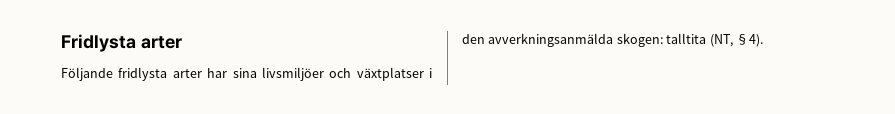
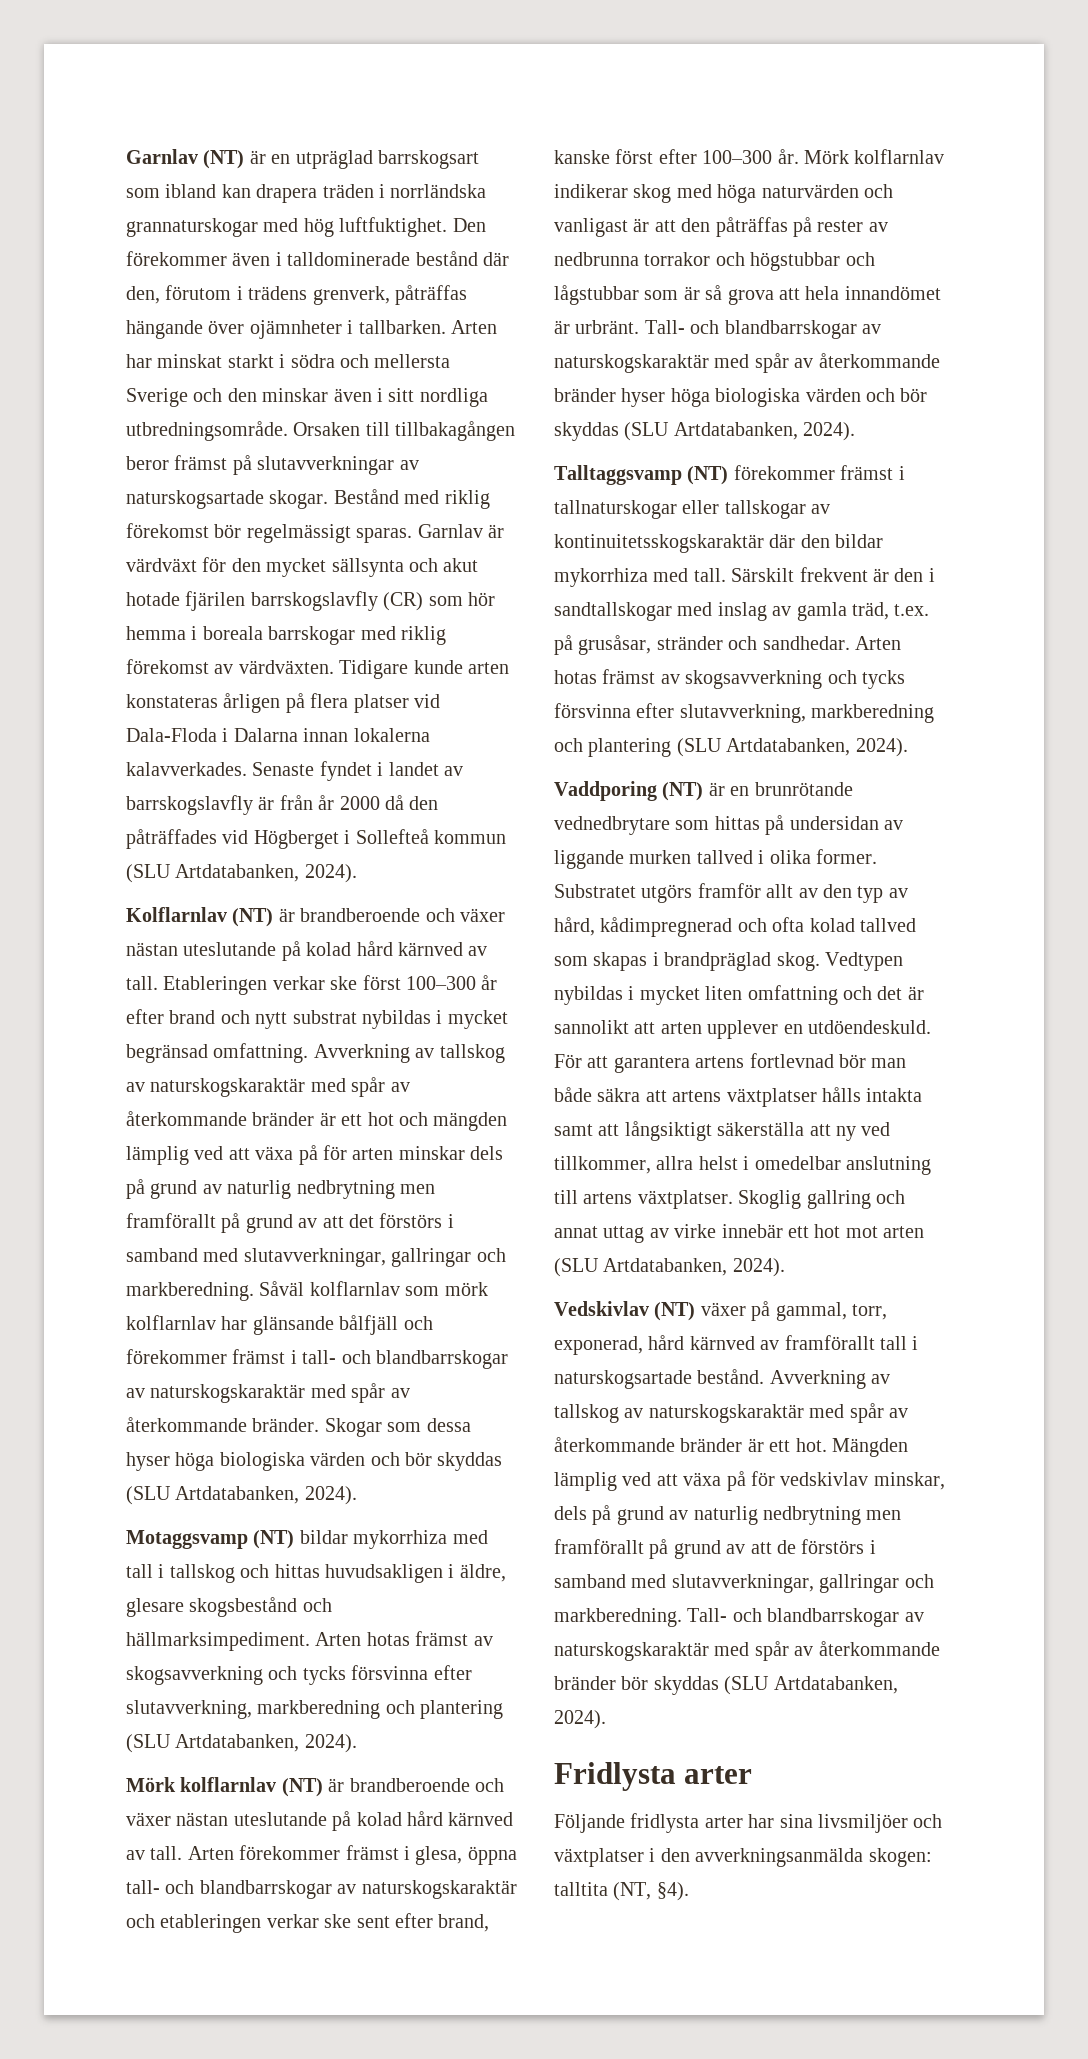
(61, 43) none -> [126,149,479,169] [126,184,487,203] [126,217,486,237] [126,251,509,266] [126,285,467,305] [126,320,497,339] [126,354,451,368] [126,388,488,407] [126,421,516,441] [126,455,419,475] [126,489,490,509] [126,523,504,543] [126,557,479,577] [126,591,495,611] [126,626,446,645] [126,659,509,679] [126,693,440,713] [126,728,430,742] [126,761,463,781] [126,795,439,815] [126,829,506,849] [126,864,357,883] [126,907,505,927] [126,941,488,961] [126,975,498,995] [126,1009,508,1029] [126,1043,505,1063] [126,1077,410,1097] [126,1111,508,1131] [126,1145,504,1165] [126,1179,435,1199] [126,1213,454,1233] [126,1248,506,1267] [126,1281,488,1301] [126,1315,433,1335] [126,1349,508,1369] [126,1383,410,1403] [126,1417,471,1437] [126,1452,503,1471] [126,1486,357,1505] [126,1530,488,1549] [126,1564,506,1583] [126,1597,332,1617] [126,1631,493,1651] [126,1665,472,1685] [126,1700,504,1719] [126,1734,357,1753] [126,1777,504,1797] [126,1811,514,1831] [126,1845,517,1865] [126,1880,517,1899] [126,1913,490,1933] [554,149,945,164] [554,184,893,203] [554,217,888,237] [554,252,875,271] [554,285,941,305] [554,320,881,339] [554,353,940,373] [554,388,928,407] [554,422,856,441] [554,465,905,485] [554,500,831,519] [554,534,884,553] [554,567,935,587] [554,602,930,621] [554,635,901,655] [554,669,905,689] [554,703,935,723] [554,738,908,757] [554,781,853,801] [554,815,903,835] [554,849,877,869] [554,883,908,903] [554,917,916,937] [554,952,903,971] [554,985,924,1005] [554,1020,931,1039] [554,1053,907,1073] [554,1087,923,1107] [554,1121,891,1141] [554,1156,931,1175] [554,1190,905,1209] [554,1224,925,1243] [554,1258,785,1277] [554,1301,887,1321] [554,1335,919,1355] [554,1369,891,1389] [554,1403,908,1423] [554,1437,908,1457] [554,1471,945,1491] [554,1505,902,1525] [554,1539,876,1559] [554,1574,934,1593] [554,1608,924,1627] [554,1641,940,1661] [554,1676,898,1695] [554,1710,606,1729] Garnlav (NT) är en utpräglad barrskogsart som ibland kan drapera träden i norrländska grannaturskogar med hög luftfuktighet. Den förekommer även i talldominerade bestånd där den, förutom i trädens grenverk, påträffas hängande över ojämnheter i tallbarken. Arten har minskat starkt i södra och mellersta Sverige och den minskar även i sitt nordliga utbredningsområde. Orsaken till tillbakagången beror främst på slutavverkningar av naturskogsartade skogar. Bestånd med riklig förekomst bör regelmässigt sparas. Garnlav är värdväxt för den mycket sällsynta och akut hotade fjärilen barrskogslavfly (CR) som hör hemma i boreala barrskogar med riklig förekomst av värdväxten. Tidigare kunde arten konstateras årligen på flera platser vid Dala-Floda i Dalarna innan lokalerna kalavverkades. Senaste fyndet i landet av barrskogslavfly är från år 2000 då den påträffades vid Högberget i Sollefteå kommun (SLU Artdatabanken, 2024). // Kolflarnlav (NT) är brandberoende och växer nästan uteslutande på kolad hård kärnved av tall. Etableringen verkar ske först 100–300 år efter brand och nytt substrat nybildas i mycket begränsad omfattning. Avverkning av tallskog av naturskogskaraktär med spår av återkommande bränder är ett hot och mängden lämplig ved att växa på för arten minskar dels på grund av naturlig nedbrytning men framförallt på grund av att det förstörs i samband med slutavverkningar, gallringar och markberedning. Såväl kolflarnlav som mörk kolflarnlav har glänsande bålfjäll och förekommer främst i tall- och blandbarrskogar av naturskogskaraktär med spår av återkommande bränder. Skogar som dessa hyser höga biologiska värden och bör skyddas (SLU Artdatabanken, 2024). // Motaggsvamp (NT) bildar mykorrhiza med tall i tallskog och hittas huvudsakligen i äldre, glesare skogsbestånd och hällmarksimpediment. Arten hotas främst av skogsavverkning och tycks försvinna efter slutavverkning, markberedning och plantering (SLU Artdatabanken, 2024). // Mörk kolflarnlav (NT) är brandberoende och växer nästan uteslutande på kolad hård kärnved av tall. Arten förekommer främst i glesa, öppna tall- och blandbarrskogar av naturskogskaraktär och etableringen verkar ske sent efter brand, kanske först efter 100–300 år. Mörk kolflarnlav indikerar skog med höga naturvärden och vanligast är att den påträffas på rester av nedbrunna torrakor och högstubbar och lågstubbar som är så grova att hela innandömet är urbränt. Tall- och blandbarrskogar av naturskogskaraktär med spår av återkommande bränder hyser höga biologiska värden och bör skyddas (SLU Artdatabanken, 2024). // Talltaggsvamp (NT) förekommer främst i tallnaturskogar eller tallskogar av kontinuitetsskogskaraktär där den bildar mykorrhiza med tall. Särskilt frekvent är den i sandtallskogar med inslag av gamla träd, t.ex. på grusåsar, stränder och sandhedar. Arten hotas främst av skogsavverkning och tycks försvinna efter slutavverkning, markberedning och plantering (SLU Artdatabanken, 2024). // Vaddporing (NT) är en brunrötande vednedbrytare som hittas på undersidan av liggande murken tallved i olika former. Substratet utgörs framför allt av den typ av hård, kådimpregnerad och ofta kolad tallved som skapas i brandpräglad skog. Vedtypen nybildas i mycket liten omfattning och det är sannolikt att arten upplever en utdöendeskuld. För att garantera artens fortlevnad bör man både säkra att artens växtplatser hålls intakta samt att långsiktigt säkerställa att ny ved tillkommer, allra helst i omedelbar anslutning till artens växtplatser. Skoglig gallring och annat uttag av virke innebär ett hot mot arten (SLU Artdatabanken, 2024). // Vedskivlav (NT) växer på gammal, torr, exponerad, hård kärnved av framförallt tall i naturskogsartade bestånd. Avverkning av tallskog av naturskogskaraktär med spår av återkommande bränder är ett hot. Mängden lämplig ved att växa på för vedskivlav minskar, dels på grund av naturlig nedbrytning men framförallt på grund av att de förstörs i samband med slutavverkningar, gallringar och markberedning. Tall- och blandbarrskogar av naturskogskaraktär med spår av återkommande bränder bör skyddas (SLU Artdatabanken, 2024). //

